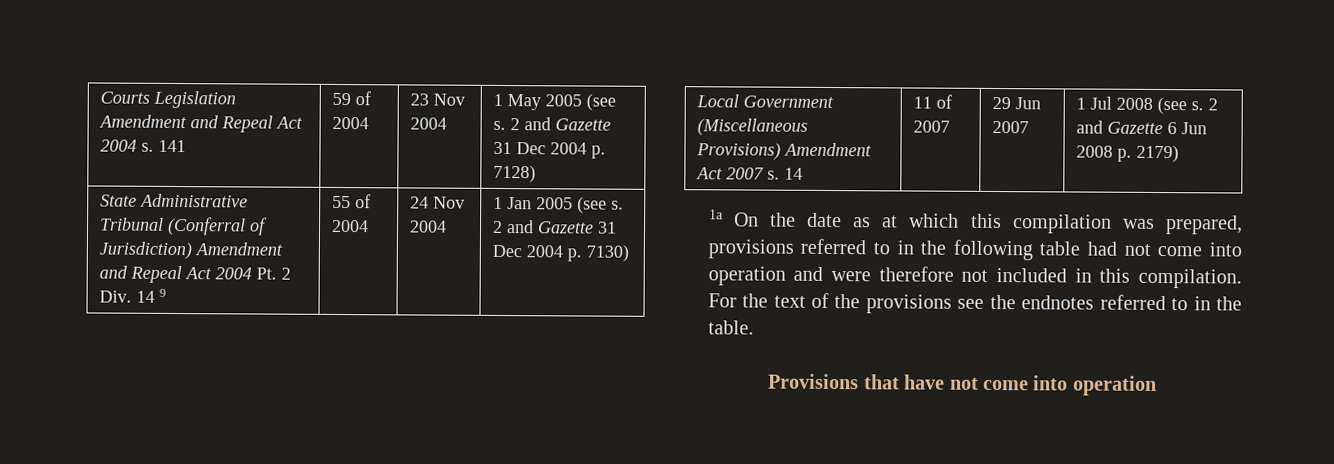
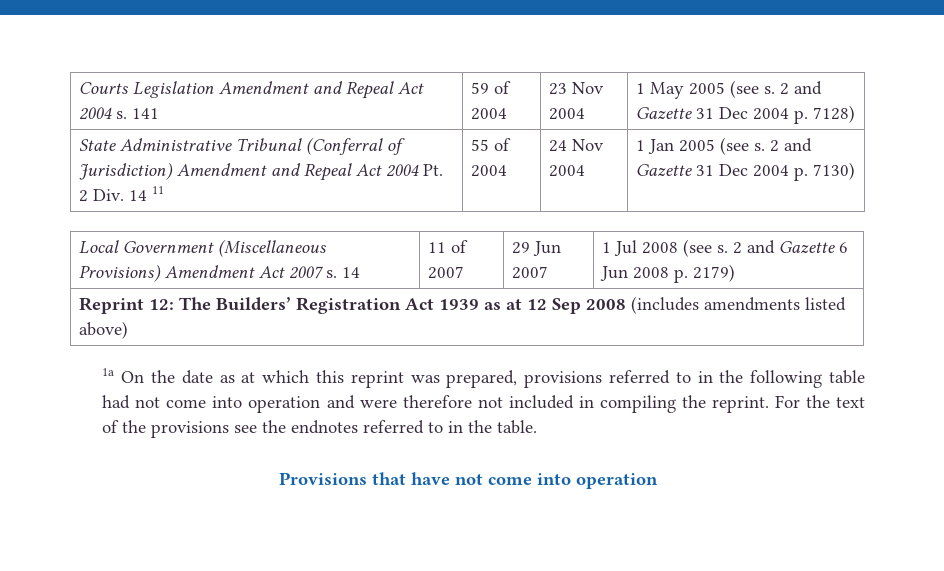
[159,288,167,297] 9 -> [151,186,164,194] 11
(1180, 153) none -> [78,296,846,314] [78,321,128,339] // Reprint 12: The Builders’ Registration Act 1939 as at 12 Sep 2008 (includes amendments listed above)
[1011,214,1112,234] compilation -> [350,371,404,388] reprint
[1099,268,1242,289] this compilation. -> [599,395,769,413] compiling the reprint.

